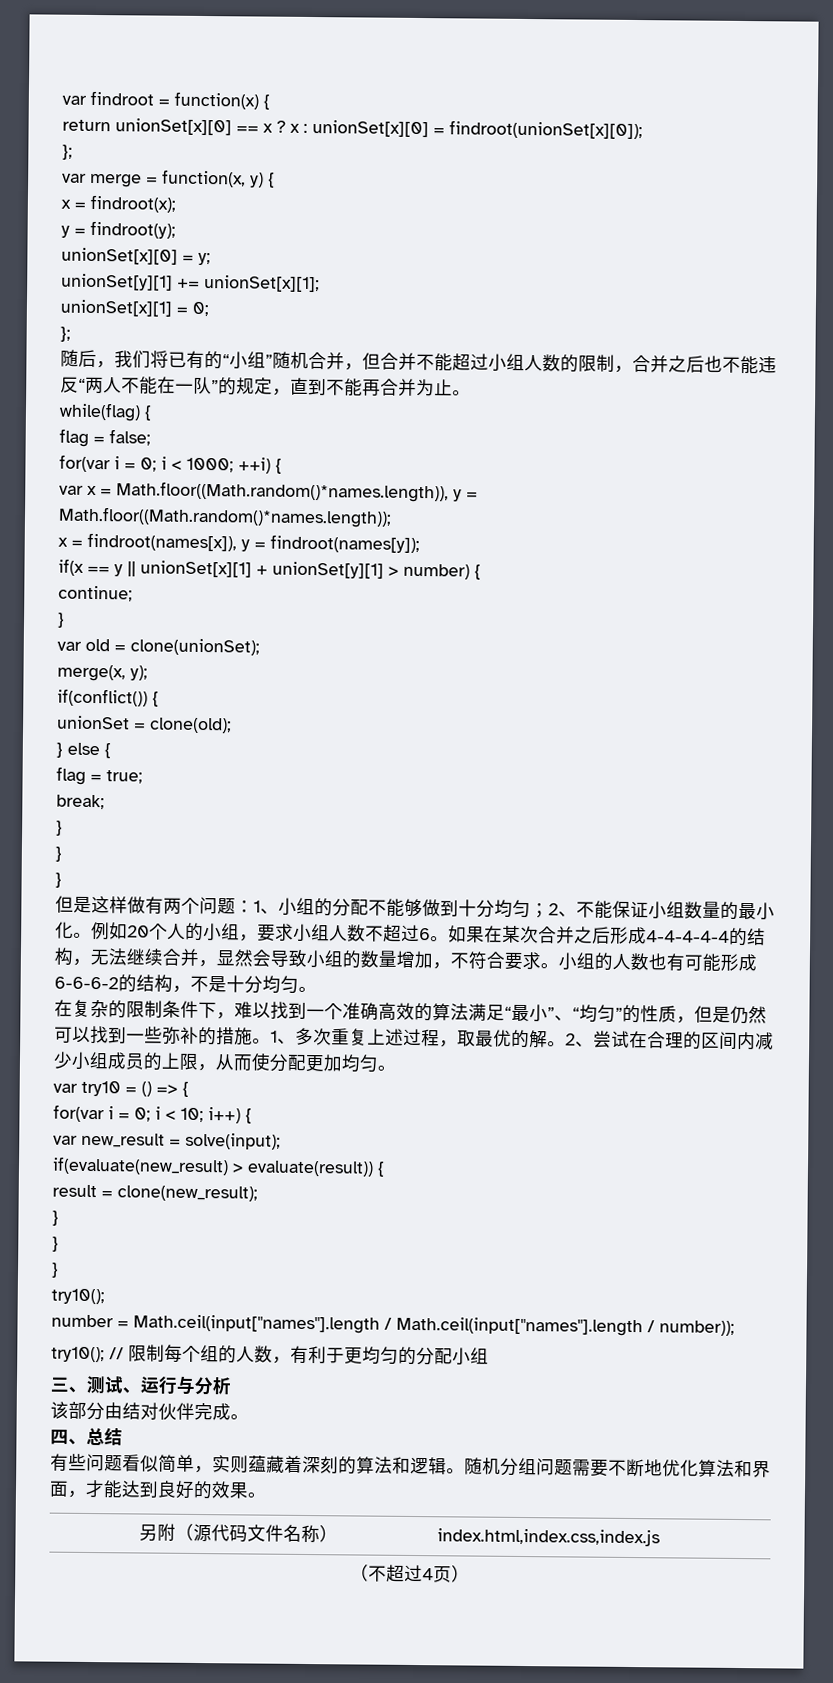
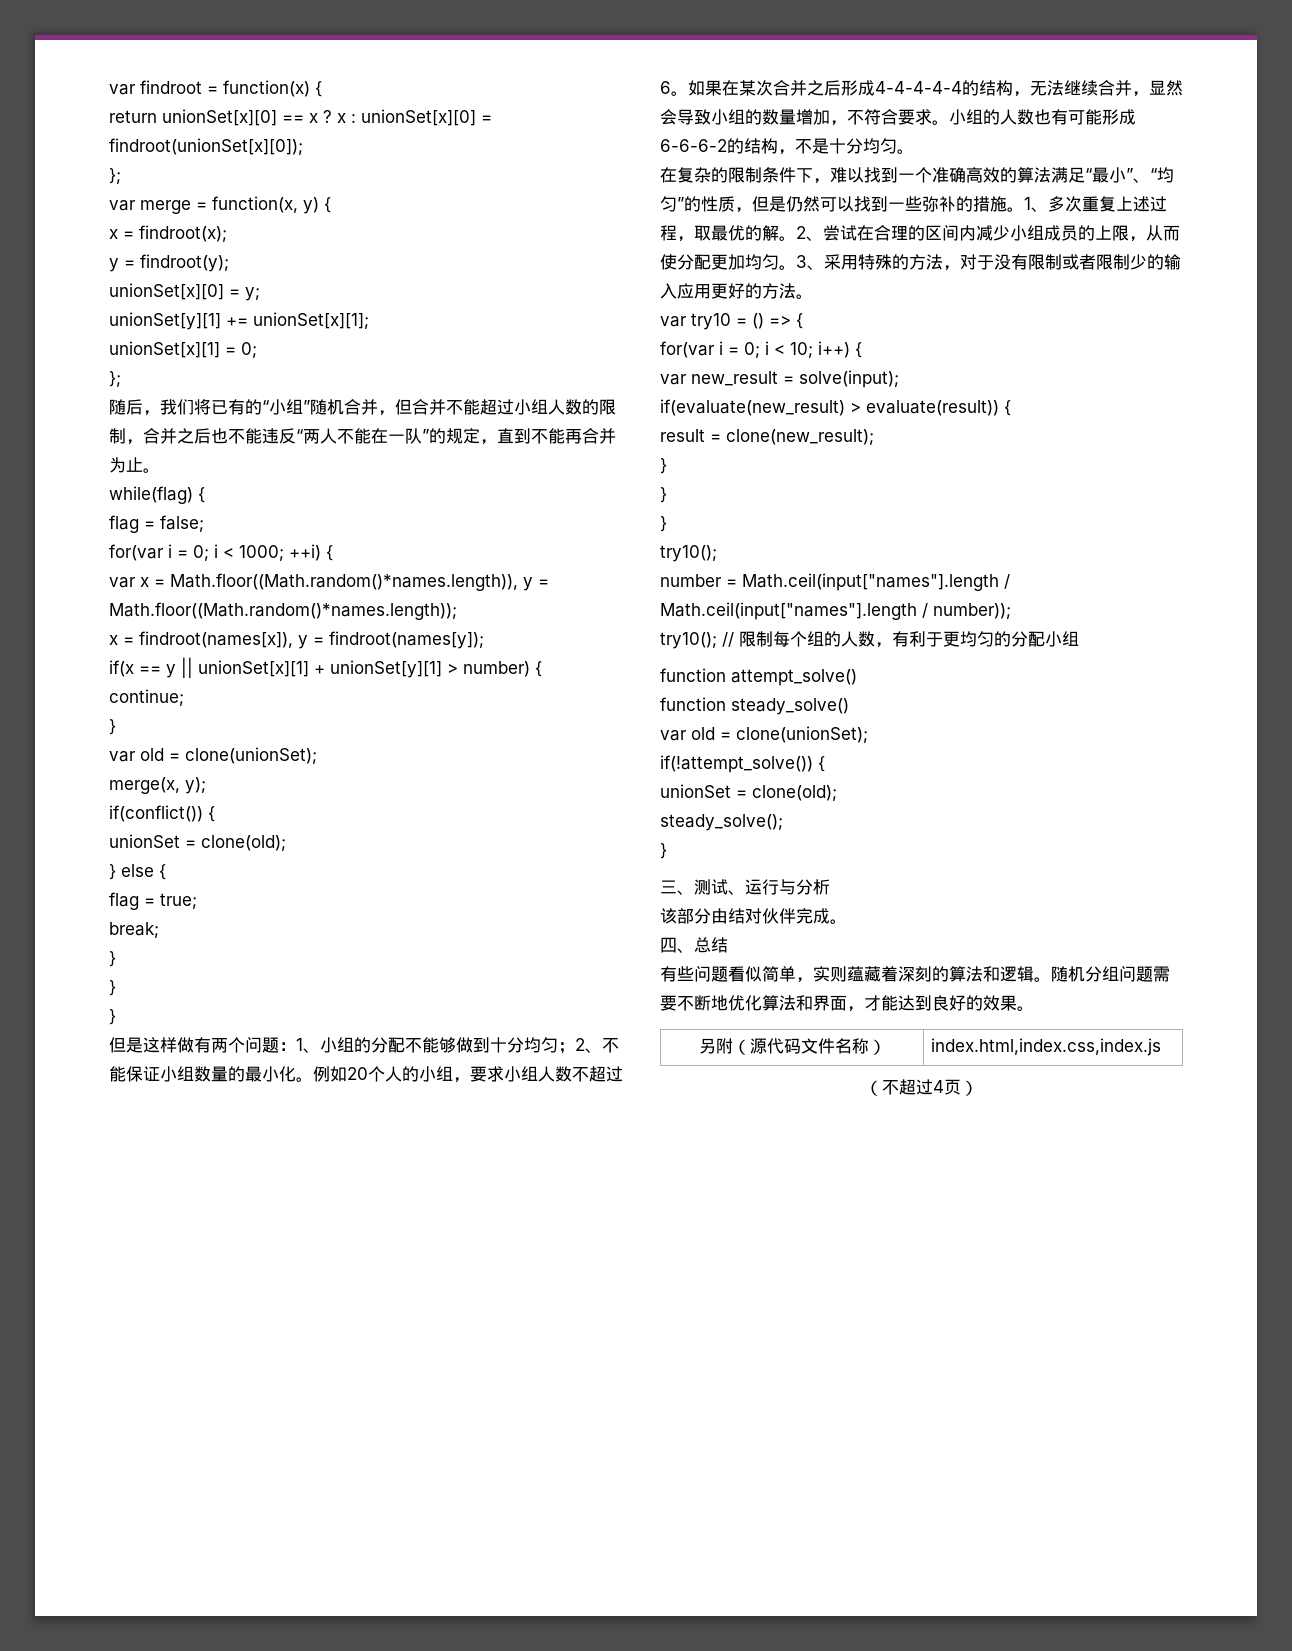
(396, 1068) none -> [796,254,1181,271] [660,283,813,299] 3、采用特殊的方法，对于没有限制或者限制少的输入应用更好的方法。
(489, 1356) none -> [660,668,857,686] [660,697,849,715] [660,726,868,743] [660,755,825,773] [660,784,837,801] [660,814,783,831] [660,843,667,859] // function attempt_solve() // function steady_solve() // var old = clone(unionSet); // if(!attempt_solve()) { // unionSet = clone(old); // steady_solve(); // }

